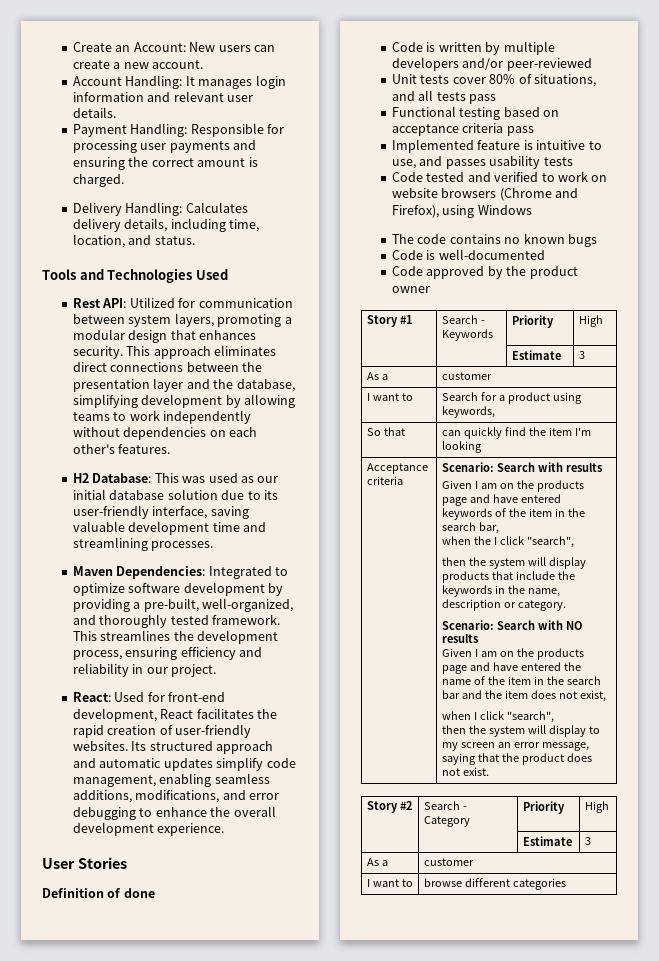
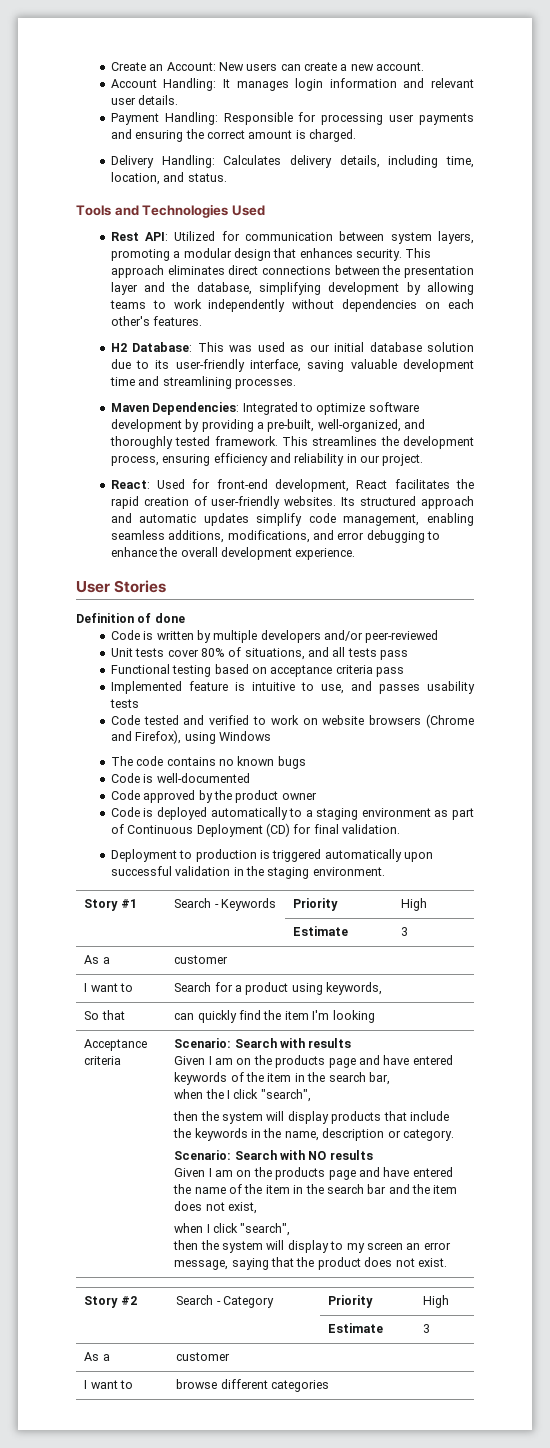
(431, 289) none -> [110,807,475,820] [110,823,401,837] [110,849,434,862] [110,866,385,879] // Code is deployed automatically to a staging environment as part of Continuous Deployment (CD) for final validation. // Deployment to production is triggered automatically upon successful validation in the staging environment.

